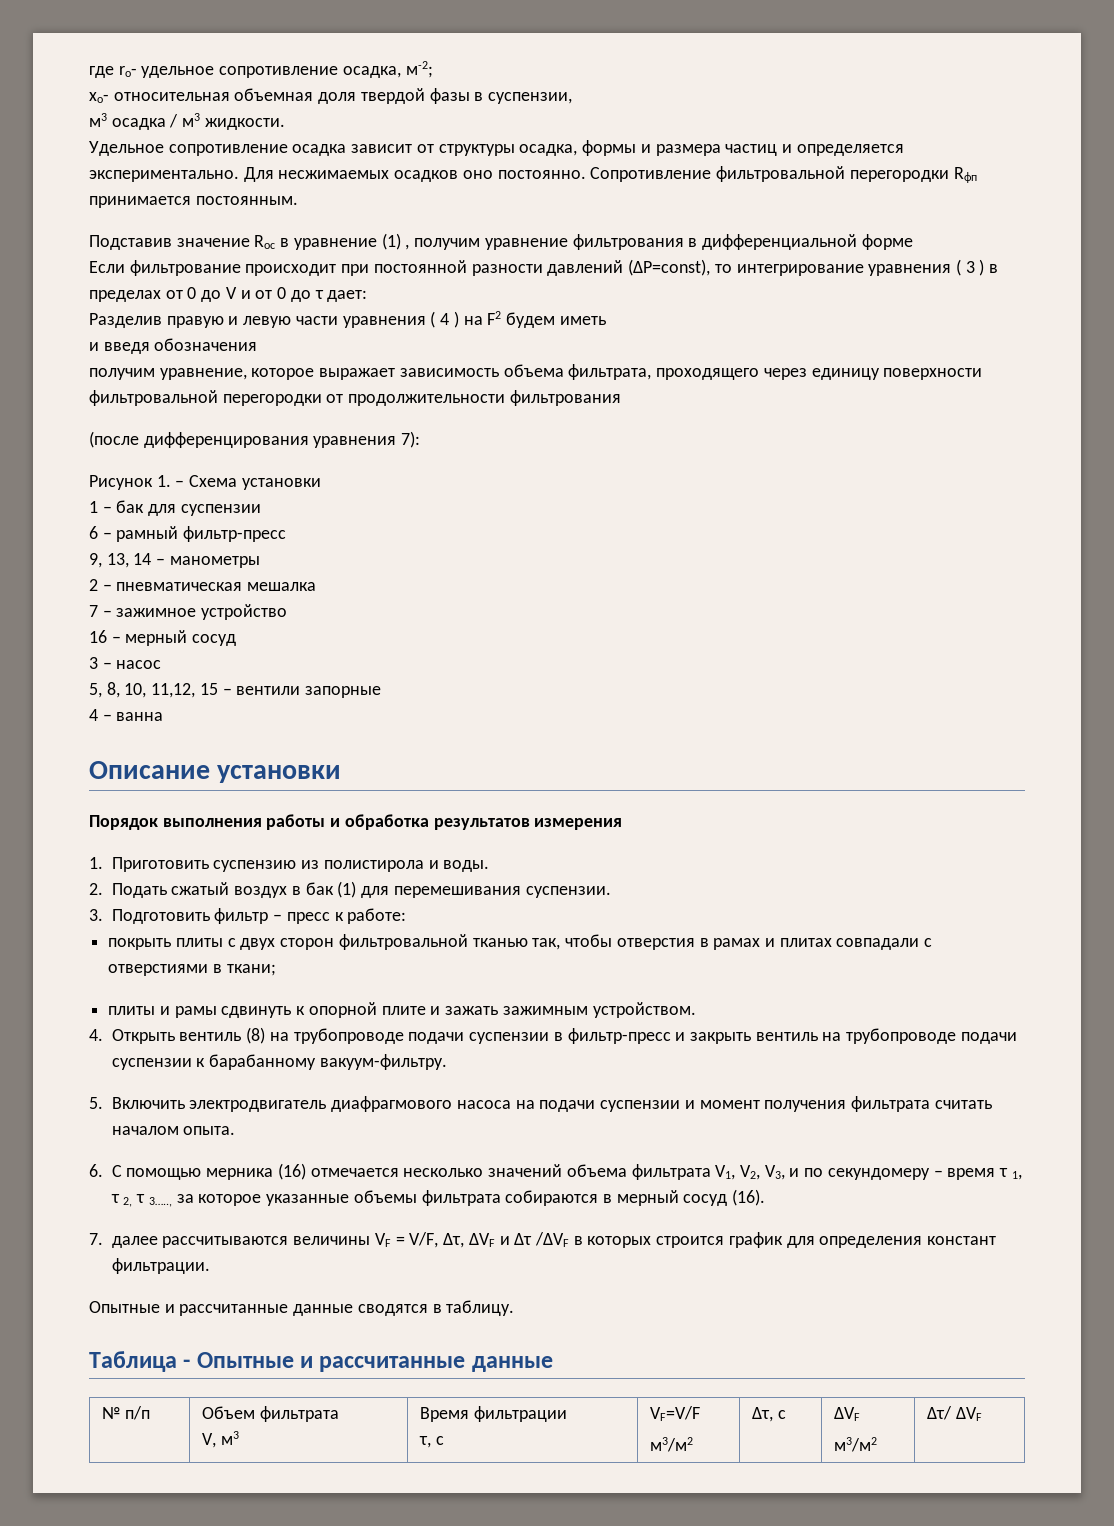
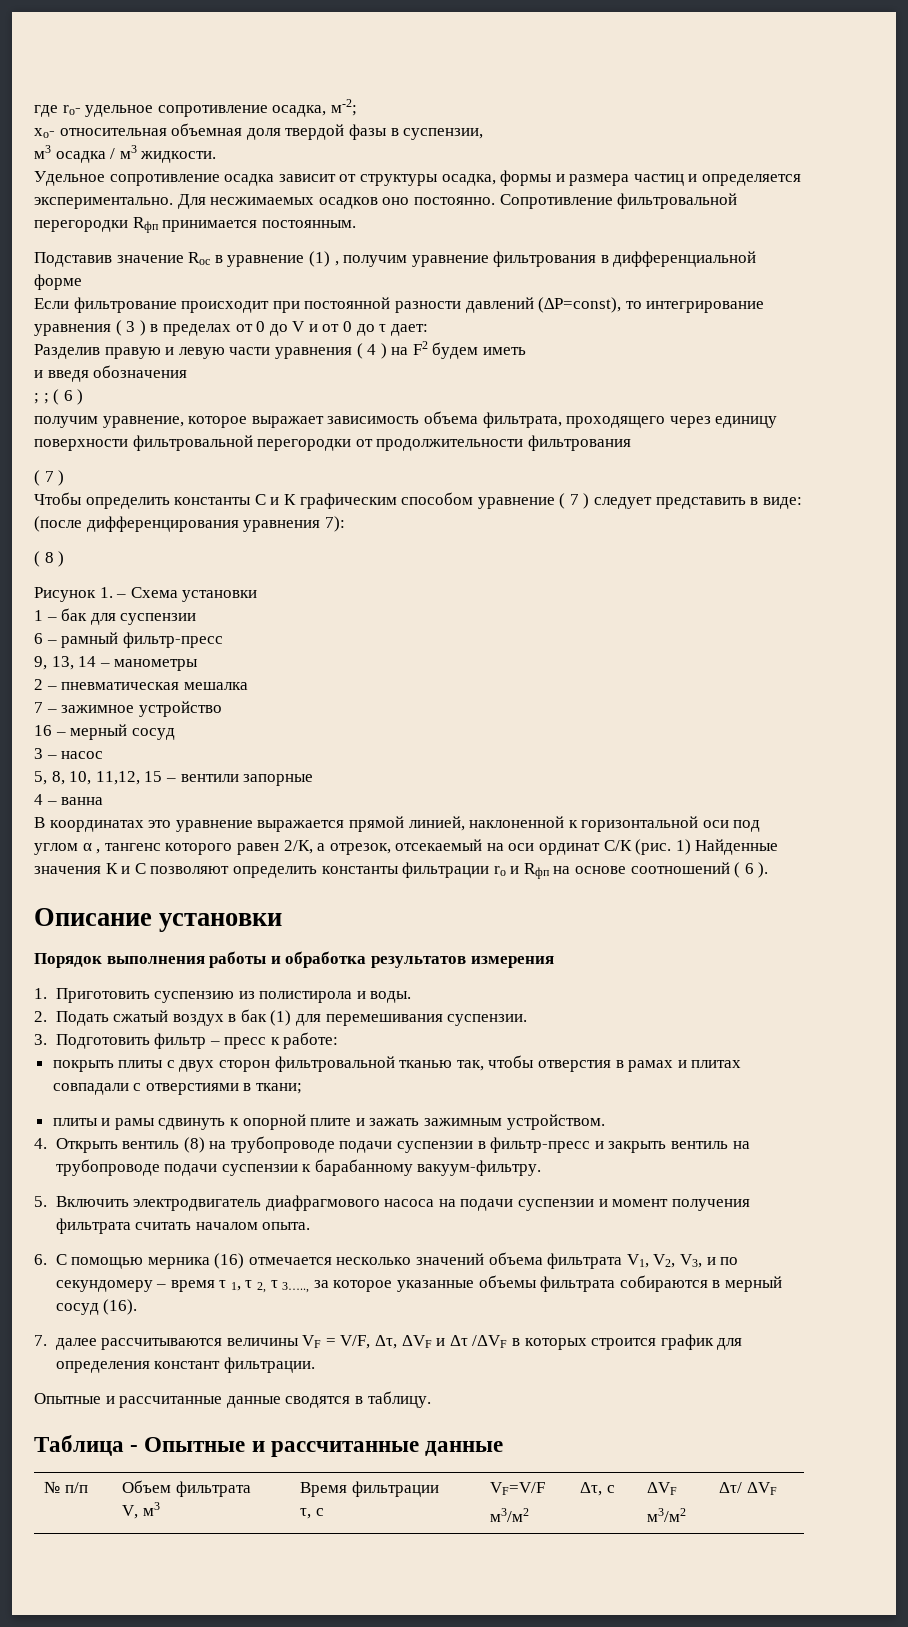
(258, 344) none -> [34,389,84,405] // ; ; ( 6 )
(621, 398) none -> [34,470,65,486] [34,492,802,509] ( 7 ) // Чтобы определить константы С и К графическим способом уравнение ( 7 ) следует представить в виде:
(421, 439) none -> [34,551,65,567] // ( 8 )
(164, 716) none -> [34,816,761,832] [34,839,779,855] [34,862,769,879] // В координатах это уравнение выражается прямой линией, наклоненной к горизонтальной оси под углом α , тангенс которого равен 2/К, а отрезок, отсекаемый на оси ординат С/К (рис. 1) Найденные значения К и С позволяют определить константы фильтрации ro и Rфп на основе соотношений ( 6 ).

